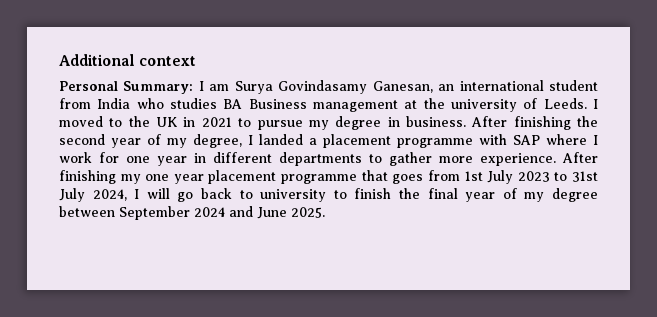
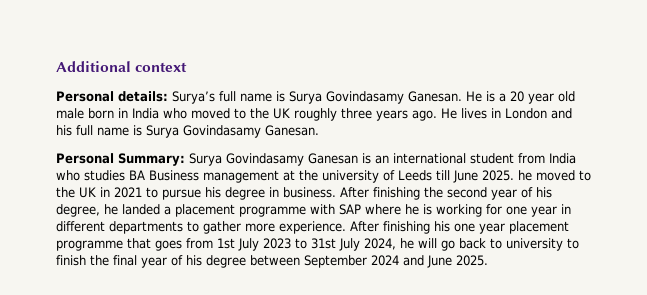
[123,80,433,94] Summary: I am Surya Govindasamy Ganesan, -> [118,91,575,104] [56,108,572,121] [56,125,319,138] [56,153,371,166] details: Surya’s full name is Surya Govindasamy Ganesan. He is a 20 year old male born in India who moved to the UK roughly three years ago. He lives in London and his full name is Surya Govindasamy Ganesan. // Personal Summary: Surya Govindasamy Ganesan is
[543,98,598,109] Leeds. I -> [398,170,532,183] Leeds till June 2025. he
[308,120,329,130] my -> [205,187,221,198] his
[167,134,253,148] my degree, I -> [536,187,552,198] [56,204,118,217] his degree, he
[593,135,598,145] [59,152,92,163] I work -> [405,204,482,217] he is working
[120,174,141,184] my -> [434,221,450,232] his
[134,189,140,199] I -> [400,238,414,249] he
[524,192,545,202] my -> [186,255,202,266] his

